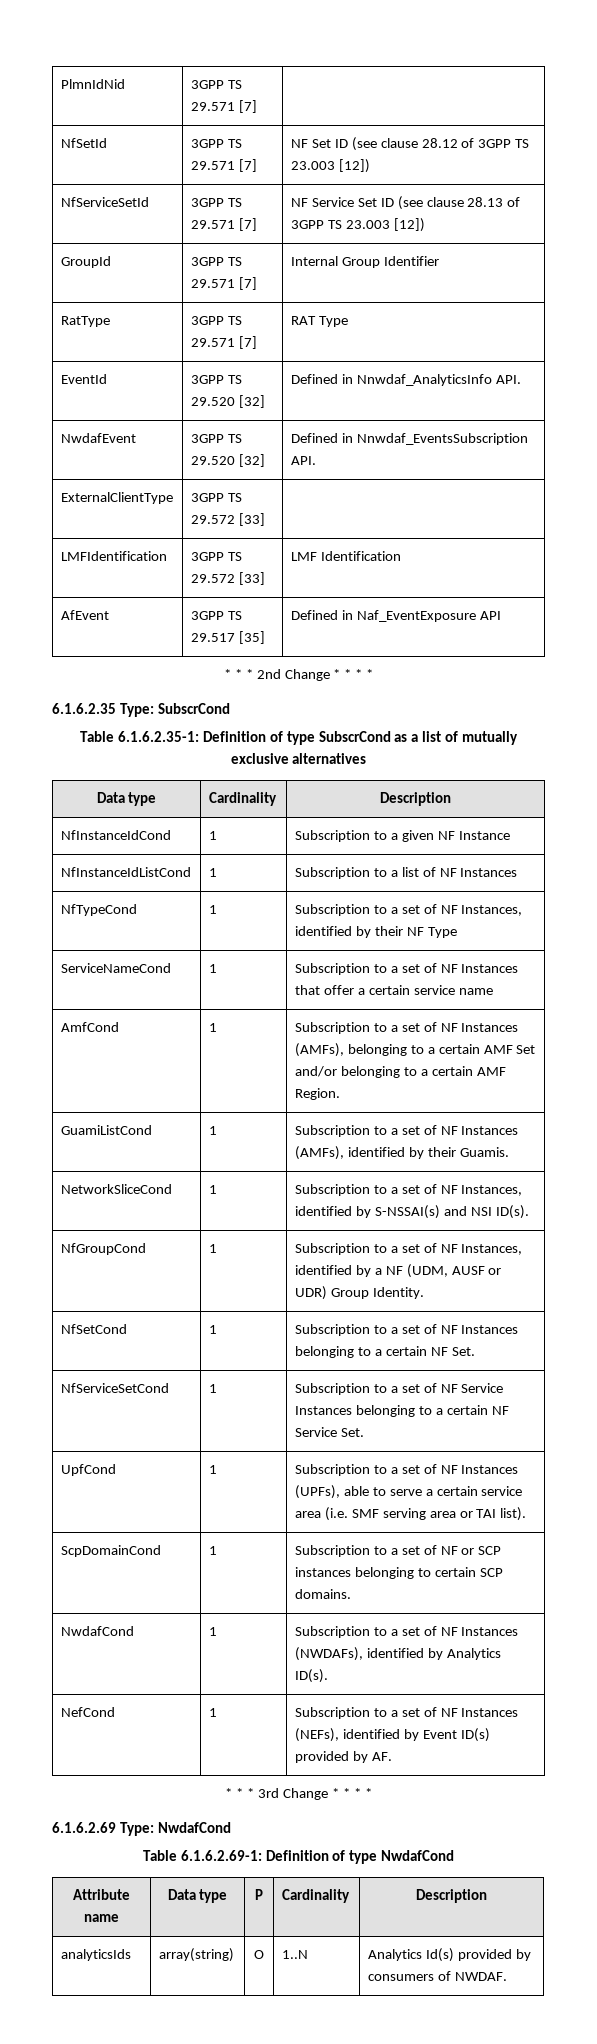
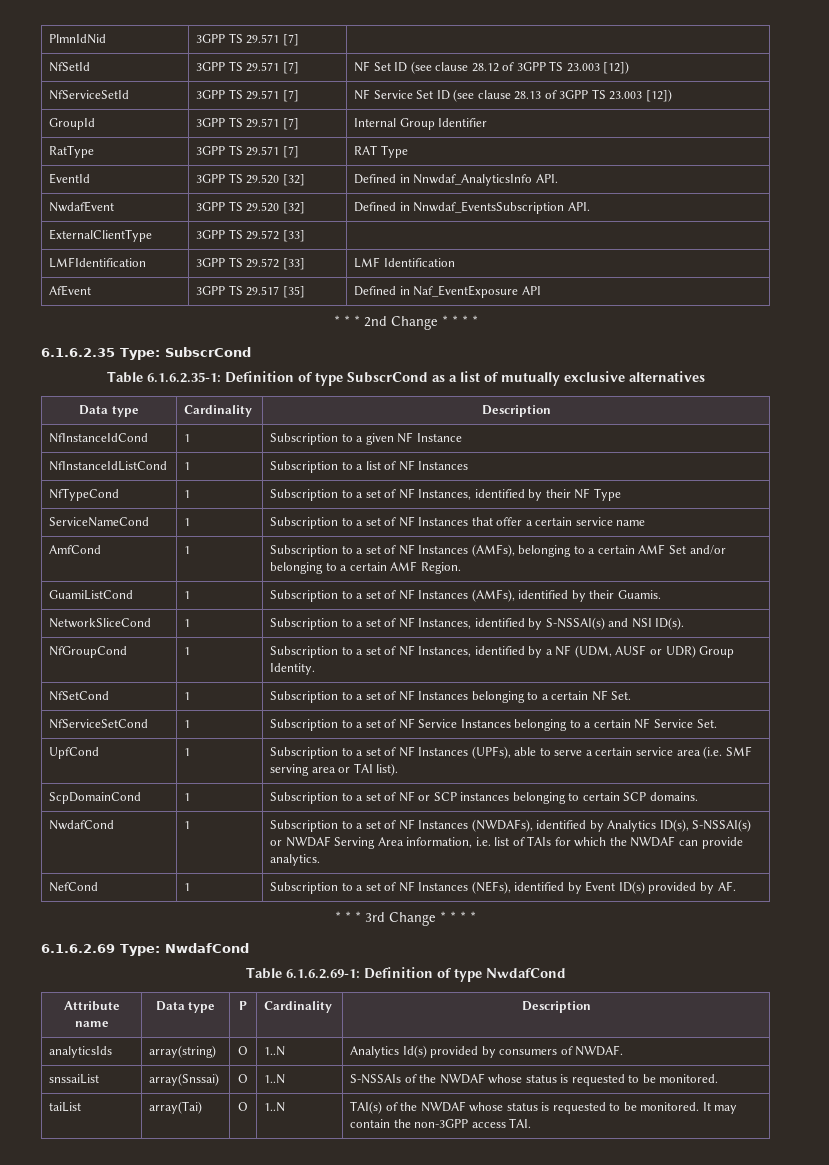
[294,1669,328,1683] ID(s). -> [659,819,752,832] [270,836,743,849] [270,854,321,866] ID(s), S-NSSAI(s) or NWDAF Serving Area information, i.e. list of TAIs for which the NWDAF can provide analytics.
(507, 1976) none -> [49,1074,100,1084] [149,1073,220,1086] [238,1074,248,1083] [264,1074,286,1084] [350,1073,719,1086] [49,1102,82,1112] [149,1101,203,1114] [238,1102,248,1111] [264,1102,286,1112] [350,1101,738,1114] [350,1118,532,1128] // snssaiList | array(Snssai) | O | 1..N | S-NSSAIs of the NWDAF whose status is requested to be monitored. // taiList | array(Tai) | O | 1..N | TAI(s) of the NWDAF whose status is requested to be monitored. It may contain the non-3GPP access TAI.

